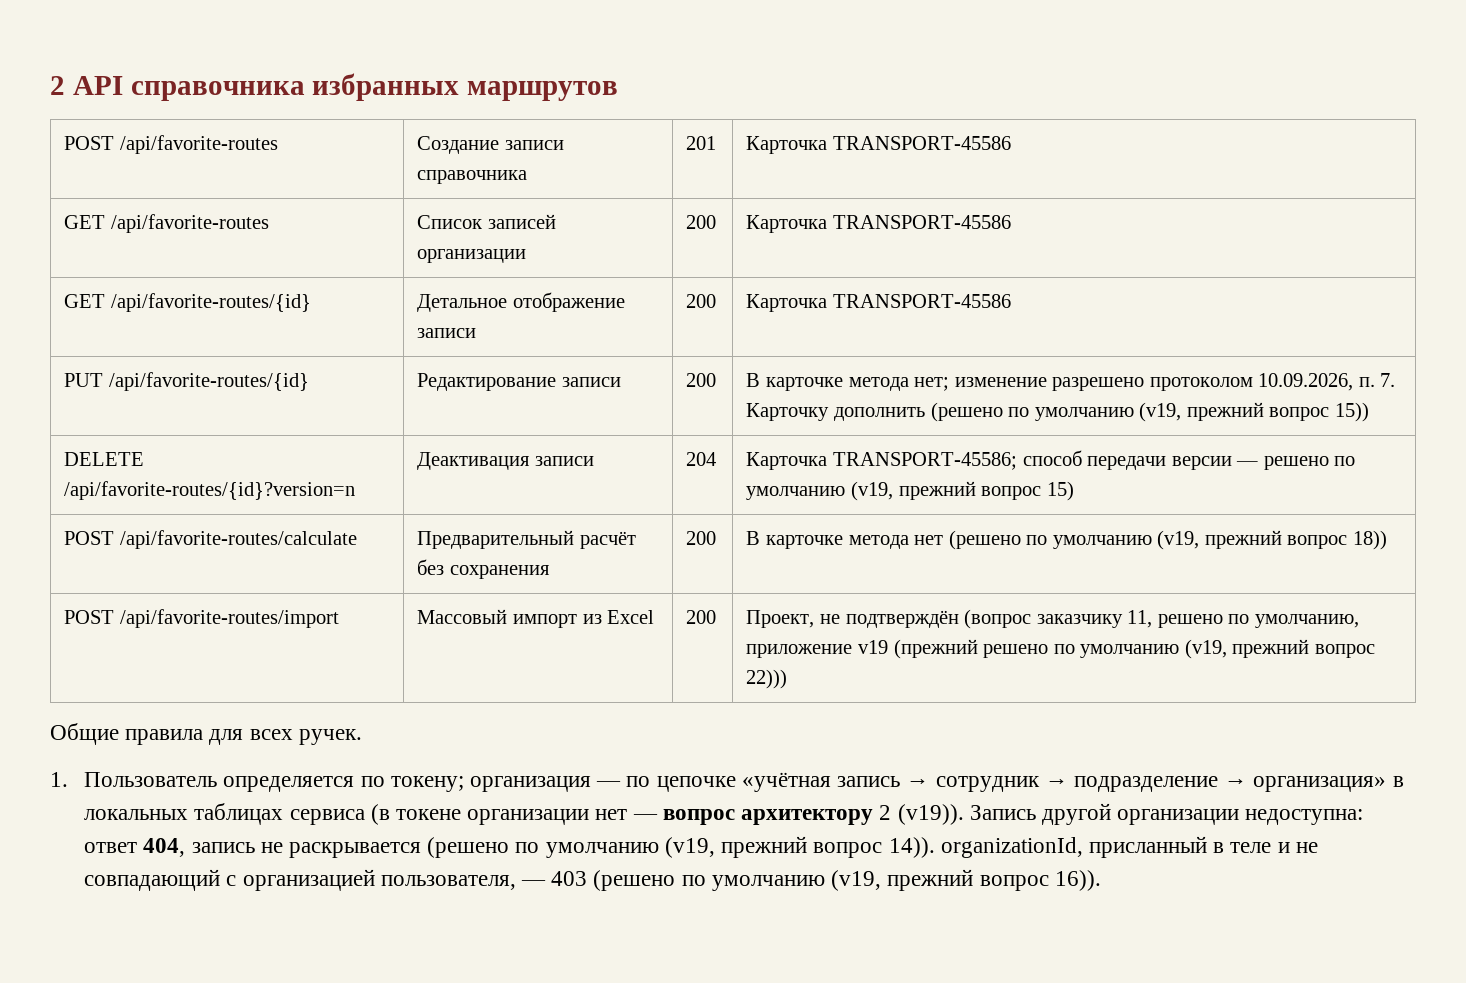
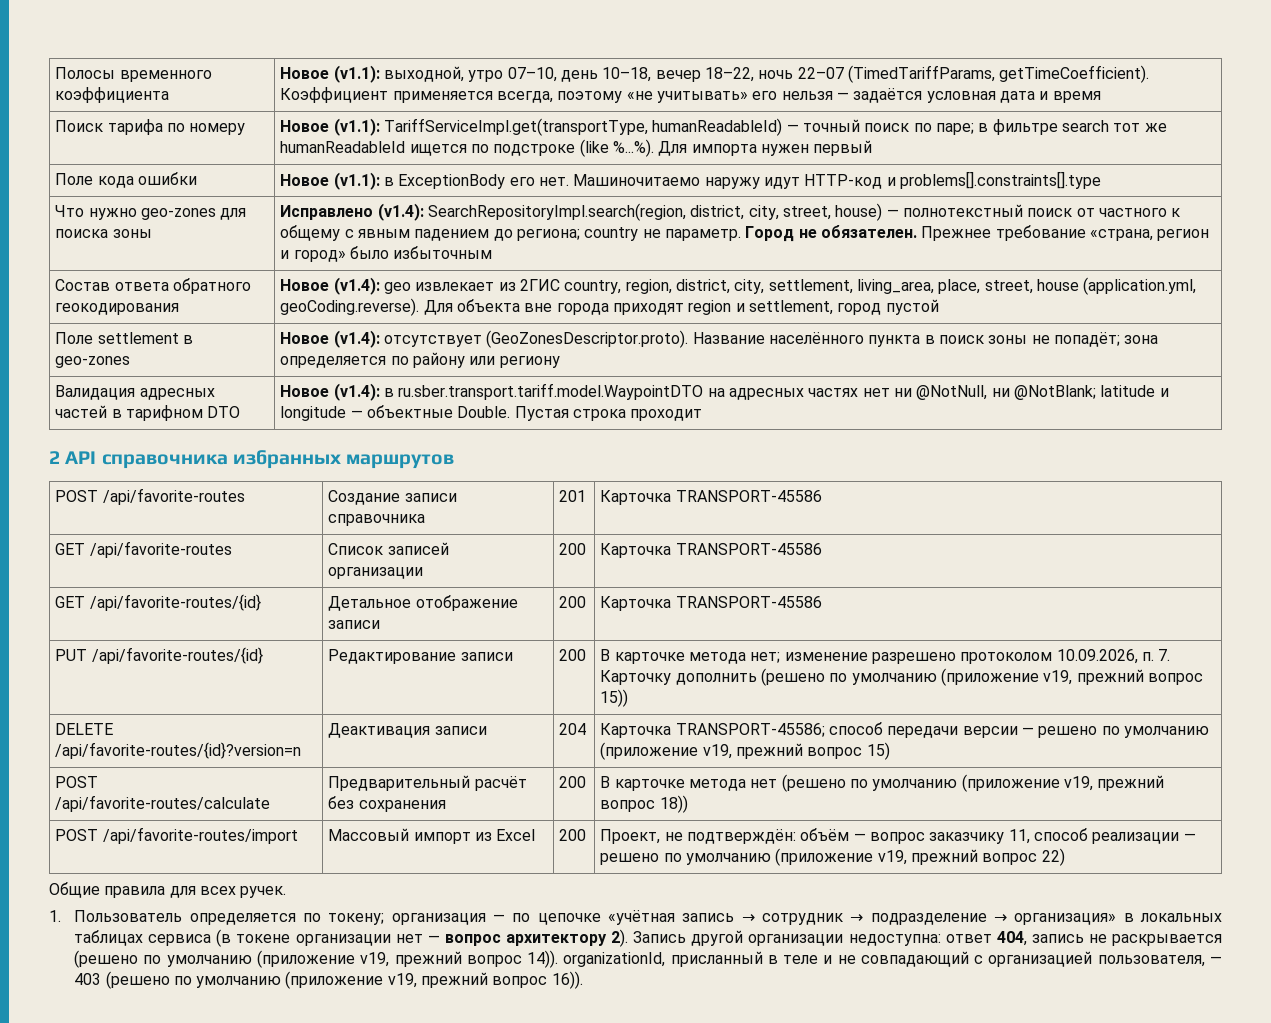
(50, 85) none -> [55,67,212,82] [55,87,170,103] [280,65,1150,83] [280,87,1101,103] [55,119,246,135] [280,118,1167,136] [280,139,873,157] [55,172,198,188] [280,171,1101,190] [55,205,247,220] [55,229,152,238] [280,203,1181,221] [280,225,1210,242] [280,246,493,262] [55,278,252,294] [55,303,180,315] [280,277,1197,295] [280,298,939,316] [55,332,194,344] [55,356,131,368] [280,330,1159,348] [280,352,560,368] [55,385,215,400] [55,405,241,421] [280,383,1169,401] [280,405,703,421] Полосы временного коэффициента | Новое (v1.1): выходной, утро 07–10, день 10–18, вечер 18–22, ночь 22–07 (TimedTariffParams, getTimeCoefficient). Коэффициент применяется всегда, поэтому «не учитывать» его нельзя — задаётся условная дата и время // Поиск тарифа по номеру | Новое (v1.1): TariffServiceImpl.get(transportType, humanReadableId) — точный поиск по паре; в фильтре search тот же humanReadableId ищется по подстроке (like %...%). Для импорта нужен первый // Поле кода ошибки | Новое (v1.1): в ExceptionBody его нет. Машиночитаемо наружу идут HTTP-код и problems[].constraints[].type // Что нужно geo-zones для поиска зоны | Исправлено (v1.4): SearchRepositoryImpl.search(region, district, city, street, house) — полнотекстный поиск от частного к общему с явным падением до региона; country не параметр. Город не обязателен. Прежнее требование «страна, регион и город» было избыточным // Состав ответа обратного геокодирования | Новое (v1.4): geo извлекает из 2ГИС country, region, district, city, settlement, living_area, place, street, house (application.yml, geoCoding.reverse). Для объекта вне города приходят region и settlement, город пустой // Поле settlement в geo-zones | Новое (v1.4): отсутствует (GeoZonesDescriptor.proto). Название населённого пункта в поиск зоны не попадёт; зона определяется по району или региону // Валидация адресных частей в тарифном DTO | Новое (v1.4): в ru.sber.transport.tariff.model.WaypointDTO на адресных частях нет ни @NotNull, ни @NotBlank; latitude и longitude — объектные Double. Пустая строка проходит //
[1139,402,1182,422] (v19, -> [941,668,1073,686] (приложение v19,
[851,481,894,501] (v19, -> [600,742,732,760] (приложение v19,
[1157,530,1200,550] (v19, -> [961,774,1093,792] (приложение v19,
[845,609,1359,629] [746,639,1375,659] [746,669,788,689] подтверждён (вопрос заказчику 11, решено по умолчанию, приложение v19 (прежний решено по умолчанию (v19, прежний вопрос 22))) -> [687,828,1196,844] [600,848,1065,866] подтверждён: объём — вопрос заказчику 11, способ реализации — решено по умолчанию (приложение v19, прежний вопрос 22)
[879,804,964,825] 2 (v19)). -> [611,929,629,947] 2).
[664,837,715,858] (v19, -> [256,950,390,968] (приложение v19,
[831,870,882,891] (v19, -> [285,971,417,989] (приложение v19,

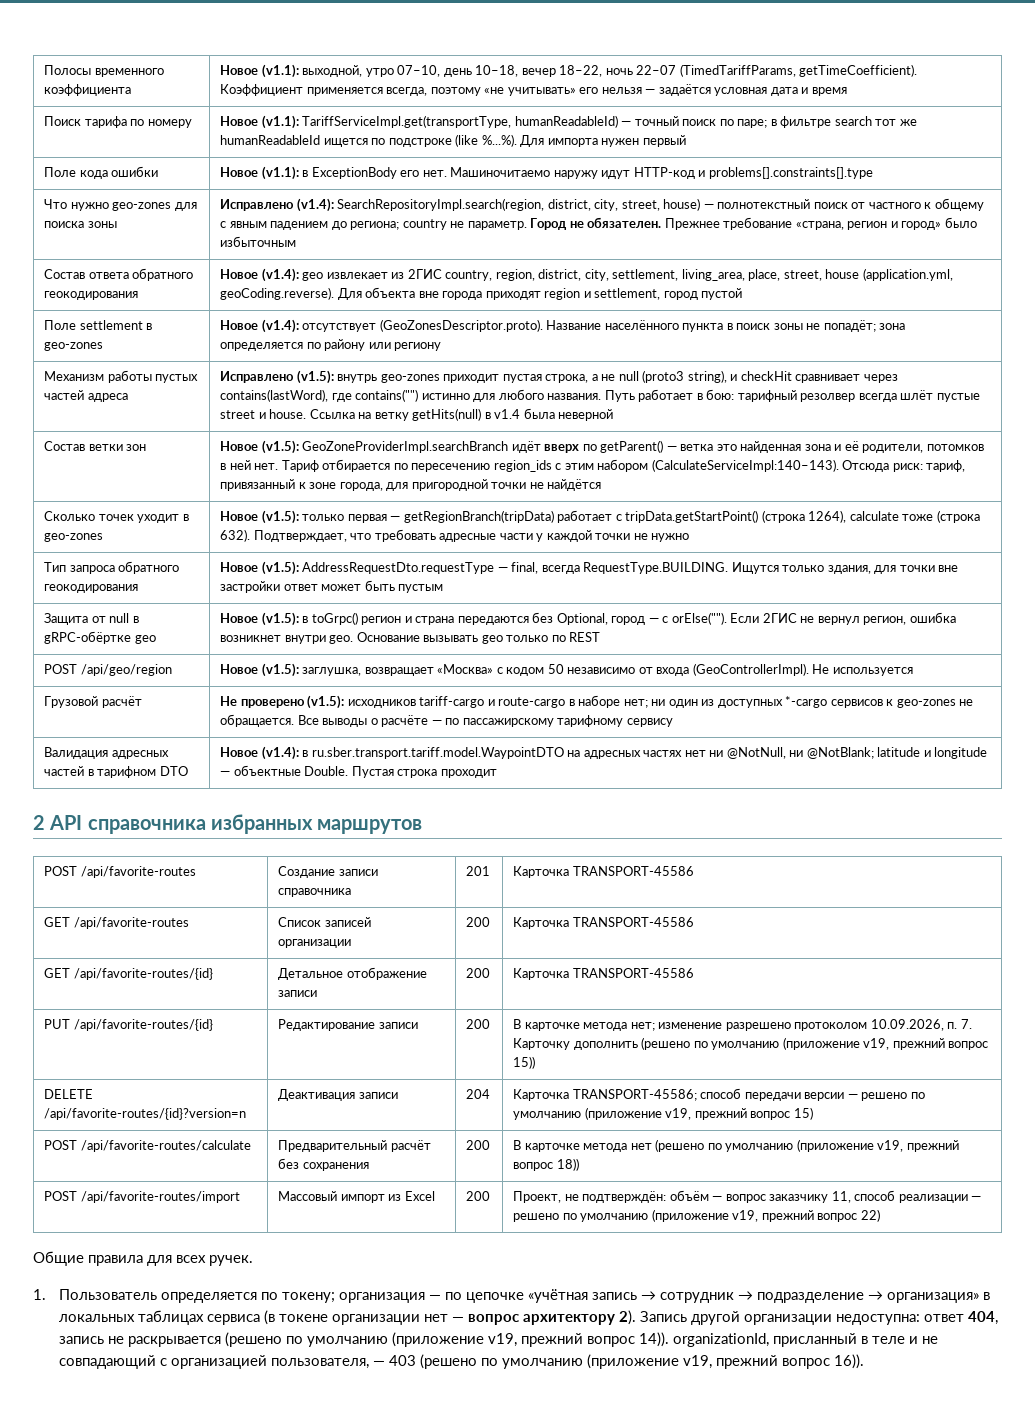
(560, 362) none -> [44,370,199,383] [44,390,128,402] [220,370,898,384] [220,389,980,402] [220,408,614,421] [44,441,147,451] [220,440,984,454] [220,459,966,472] [220,479,602,491] [44,511,189,523] [44,533,104,542] [220,510,980,524] [220,529,690,542] [44,561,180,574] [44,584,139,593] [220,561,959,575] [220,580,444,593] [44,613,139,625] [44,631,156,644] [220,612,956,626] [220,632,601,644] [44,664,172,676] [220,663,913,677] [44,696,142,708] [220,695,974,709] [220,714,673,727] // Механизм работы пустых частей адреса | Исправлено (v1.5): внутрь geo-zones приходит пустая строка, а не null (proto3 string), и checkHit сравнивает через contains(lastWord), где contains("") истинно для любого названия. Путь работает в бою: тарифный резолвер всегда шлёт пустые street и house. Ссылка на ветку getHits(null) в v1.4 была неверной // Состав ветки зон | Новое (v1.5): GeoZoneProviderImpl.searchBranch идёт вверх по getParent() — ветка это найденная зона и её родители, потомков в ней нет. Тариф отбирается по пересечению region_ids с этим набором (CalculateServiceImpl:140–143). Отсюда риск: тариф, привязанный к зоне города, для пригородной точки не найдётся // Сколько точек уходит в geo-zones | Новое (v1.5): только первая — getRegionBranch(tripData) работает с tripData.getStartPoint() (строка 1264), calculate тоже (строка 632). Подтверждает, что требовать адресные части у каждой точки не нужно // Тип запроса обратного геокодирования | Новое (v1.5): AddressRequestDto.requestType — final, всегда RequestType.BUILDING. Ищутся только здания, для точки вне застройки ответ может быть пустым // Защита от null в gRPC-обёртке geo | Новое (v1.5): в toGrpc() регион и страна передаются без Optional, город — с orElse(""). Если 2ГИС не вернул регион, ошибка возникнет внутри geo. Основание вызывать geo только по REST // POST /api/geo/region | Новое (v1.5): заглушка, возвращает «Москва» с кодом 50 независимо от входа (GeoControllerImpl). Не используется // Грузовой расчёт | Не проверено (v1.5): исходников tariff-cargo и route-cargo в наборе нет; ни один из доступных *-cargo сервисов к geo-zones не обращается. Все выводы о расчёте — по пассажирскому тарифному сервису

